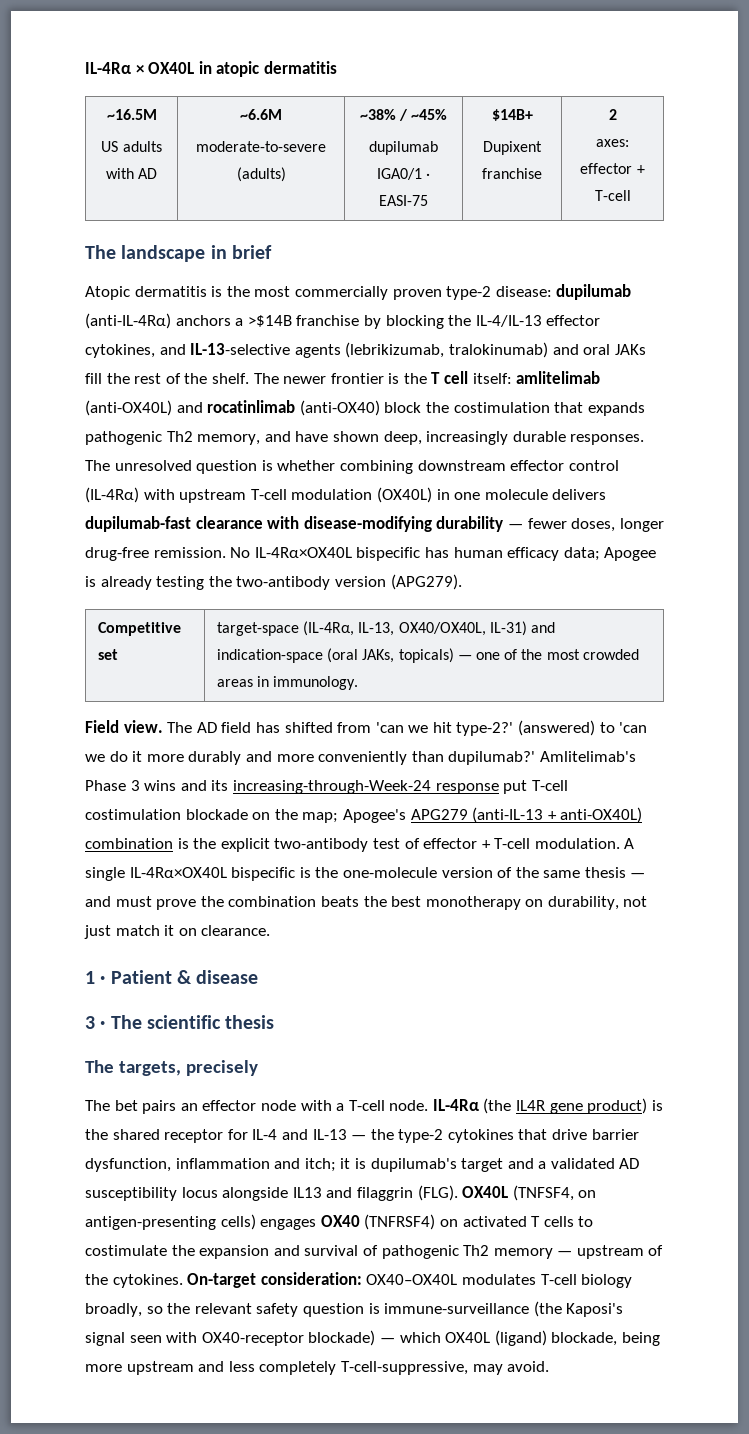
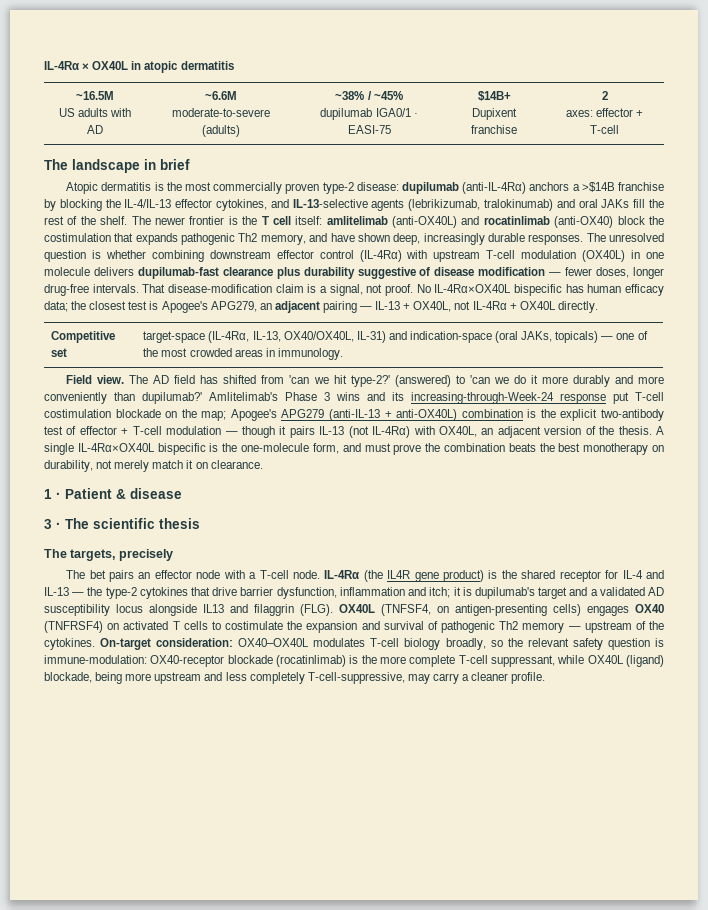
[267,516,504,532] with disease-modifying durability -> [276,267,546,279] plus durability suggestive of disease modification
[153,547,226,558] remission. -> [92,284,414,296] intervals. That disease-modification claim is a signal, not proof.
[604,547,657,561] [85,574,462,590] Apogee is already testing the two-antibody version (APG279). -> [71,301,598,313] the closest test is Apogee's APG279, an adjacent pairing — IL-13 + OX40L, not IL-4Rα + OX40L directly.
[534,838,620,849] modulation. -> [166,426,652,438] modulation — though it pairs IL-13 (not IL-4Rα) with OX40L, an adjacent version of the thesis.
[441,867,646,878] version of the same thesis — -> [312,443,339,454] form,
[84,925,111,939] just -> [114,460,150,472] merely
[384,1301,624,1317] [85,1330,441,1346] immune-surveillance (the Kaposi's signal seen with OX40-receptor blockade) — which -> [44,655,585,667] immune-modulation: OX40-receptor blockade (rocatinlimab) is the more complete T-cell suppressant, while
[507,1361,550,1372] avoid. -> [432,672,546,684] carry a cleaner profile.

